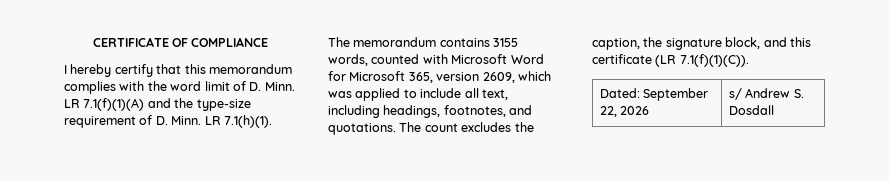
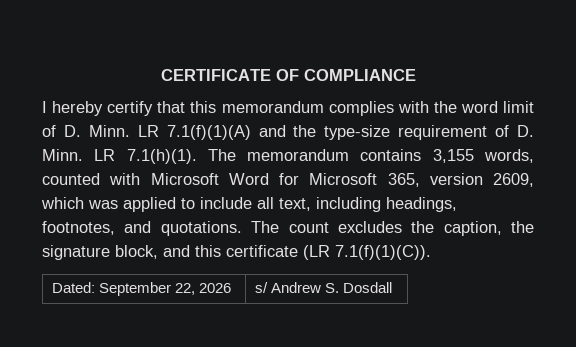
[493,38,519,47] 3155 -> [432,149,474,163] 3,155

